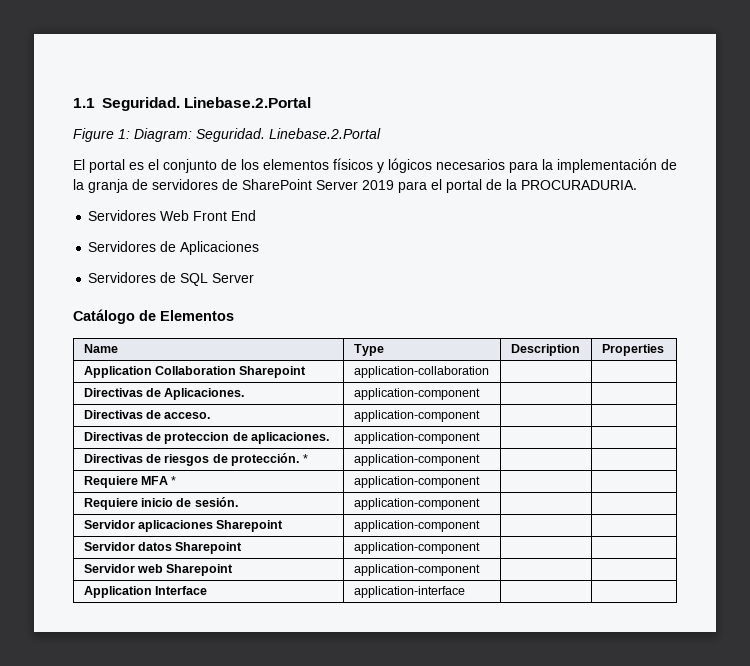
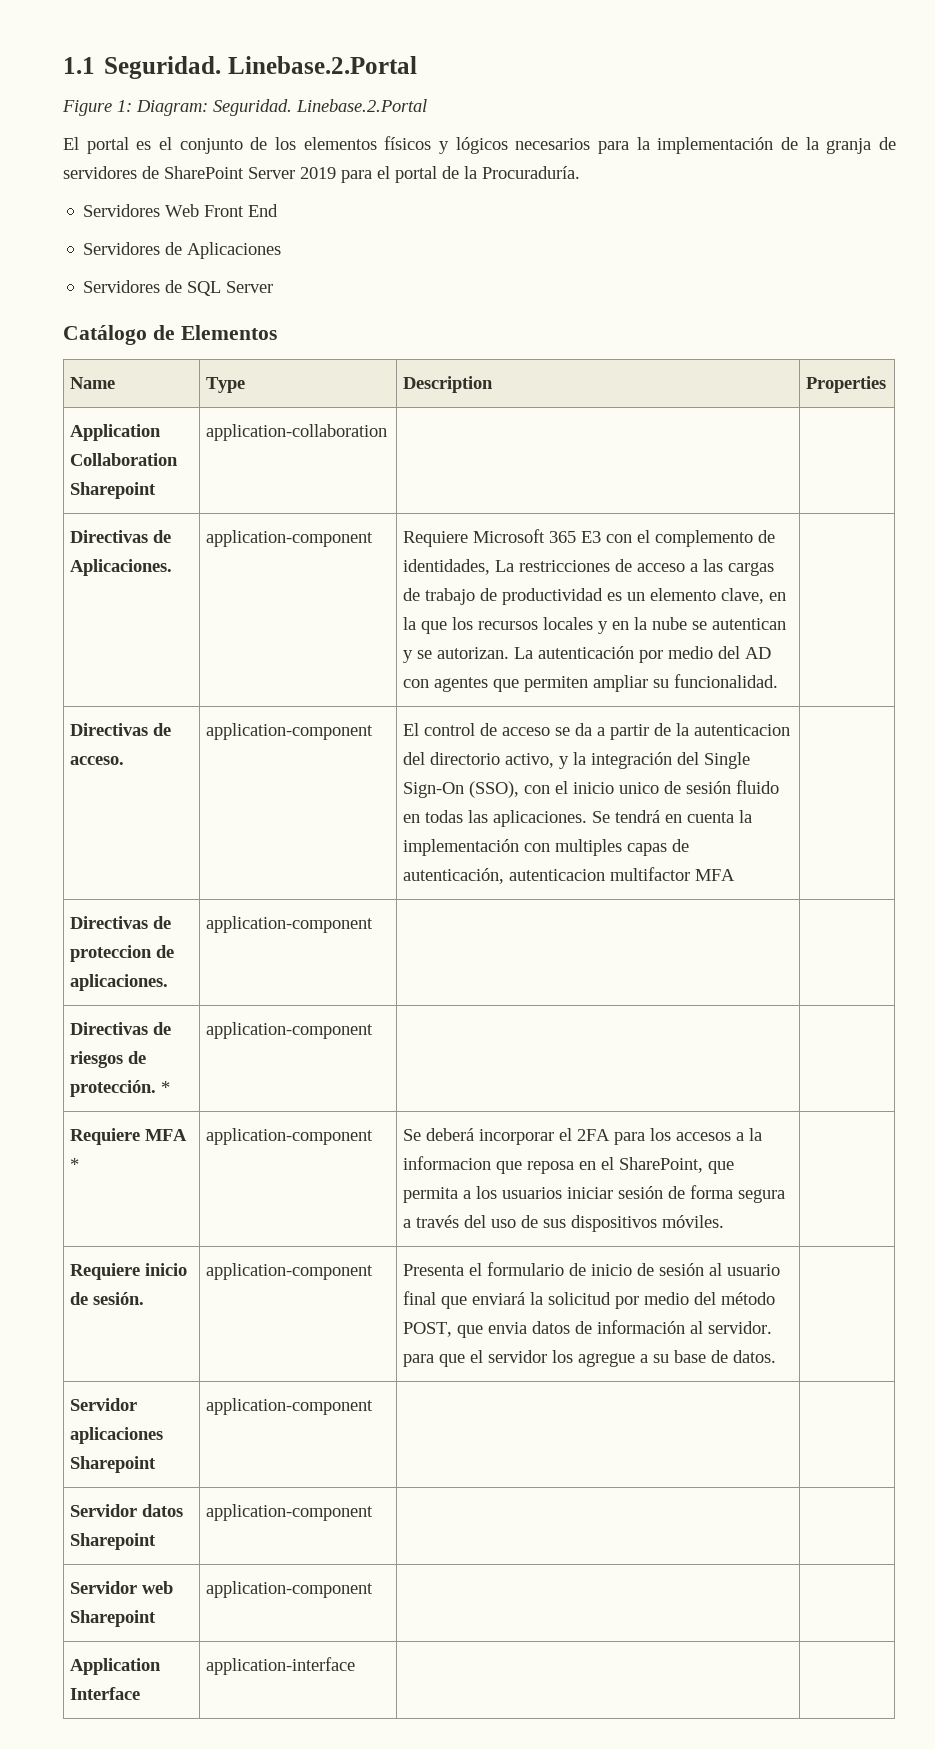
[521,180,637,190] PROCURADURIA. -> [482,166,580,179] Procuraduría.
[83,410,211,419] [353,410,480,422] | // Directivas de acceso. | application-component | -> [403,529,776,547] [403,559,775,576] [403,588,787,605] [403,617,787,634] [403,646,772,663] [403,674,779,692] [70,723,172,736] [70,756,125,765] [206,723,374,740] [403,723,791,740] [403,752,751,769] [403,780,780,798] [403,810,753,827] [403,839,690,856] [403,867,736,884] Requiere Microsoft 365 E3 con el complemento de identidades, La restricciones de acceso a las cargas de trabajo de productividad es un elemento clave, en la que los recursos locales y en la nube se autentican y se autorizan. La autenticación por medio del AD con agentes que permiten ampliar su funcionalidad. | // Directivas de acceso. | application-component | El control de acceso se da a partir de la autenticacion del directorio activo, y la integración del Single Sign-On (SSO), con el inicio unico de sesión fluido en todas las aplicaciones. Se tendrá en cuenta la implementación con multiples capas de autenticación, autenticacion multifactor MFA
(480, 482) none -> [403,1128,763,1145] [403,1156,735,1174] [403,1185,786,1203] [403,1215,725,1232] Se deberá incorporar el 2FA para los accesos a la informacion que reposa en el SharePoint, que permita a los usuarios iniciar sesión de forma segura a través del uso de sus dispositivos móviles.
(480, 504) none -> [403,1262,781,1276] [403,1291,776,1309] [403,1320,773,1338] [403,1350,777,1367] Presenta el formulario de inicio de sesión al usuario final que enviará la solicitud por medio del método POST, que envia datos de información al servidor. para que el servidor los agregue a su base de datos.

